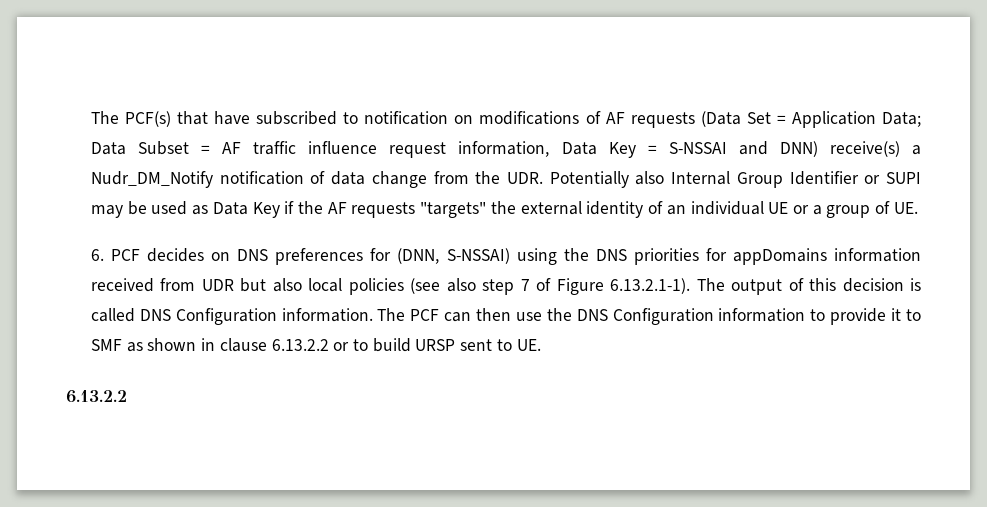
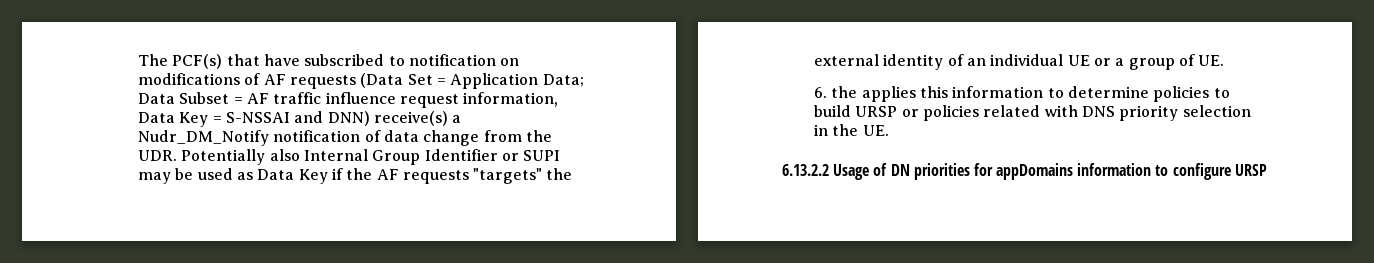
[110,248,921,265] [90,278,921,295] [90,308,921,325] [90,338,541,352] [66,390,127,403] PCF decides on DNS preferences for (DNN, S-NSSAI) using the DNS priorities for appDomains information received from UDR but also local policies (see also step 7 of Figure 6.13.2.1-1). The output of this decision is called DNS Configuration information. The PCF can then use the DNS Configuration information to provide it to SMF as shown in clause 6.13.2.2 or to build URSP sent to UE. // 6.13.2.2 -> [831,86,1230,102] [813,105,1251,121] [813,124,889,136] [782,163,1267,180] the applies this information to determine policies to build URSP or policies related with DNS priority selection in the UE. // 6.13.2.2 Usage of DN priorities for appDomains information to configure URSP

